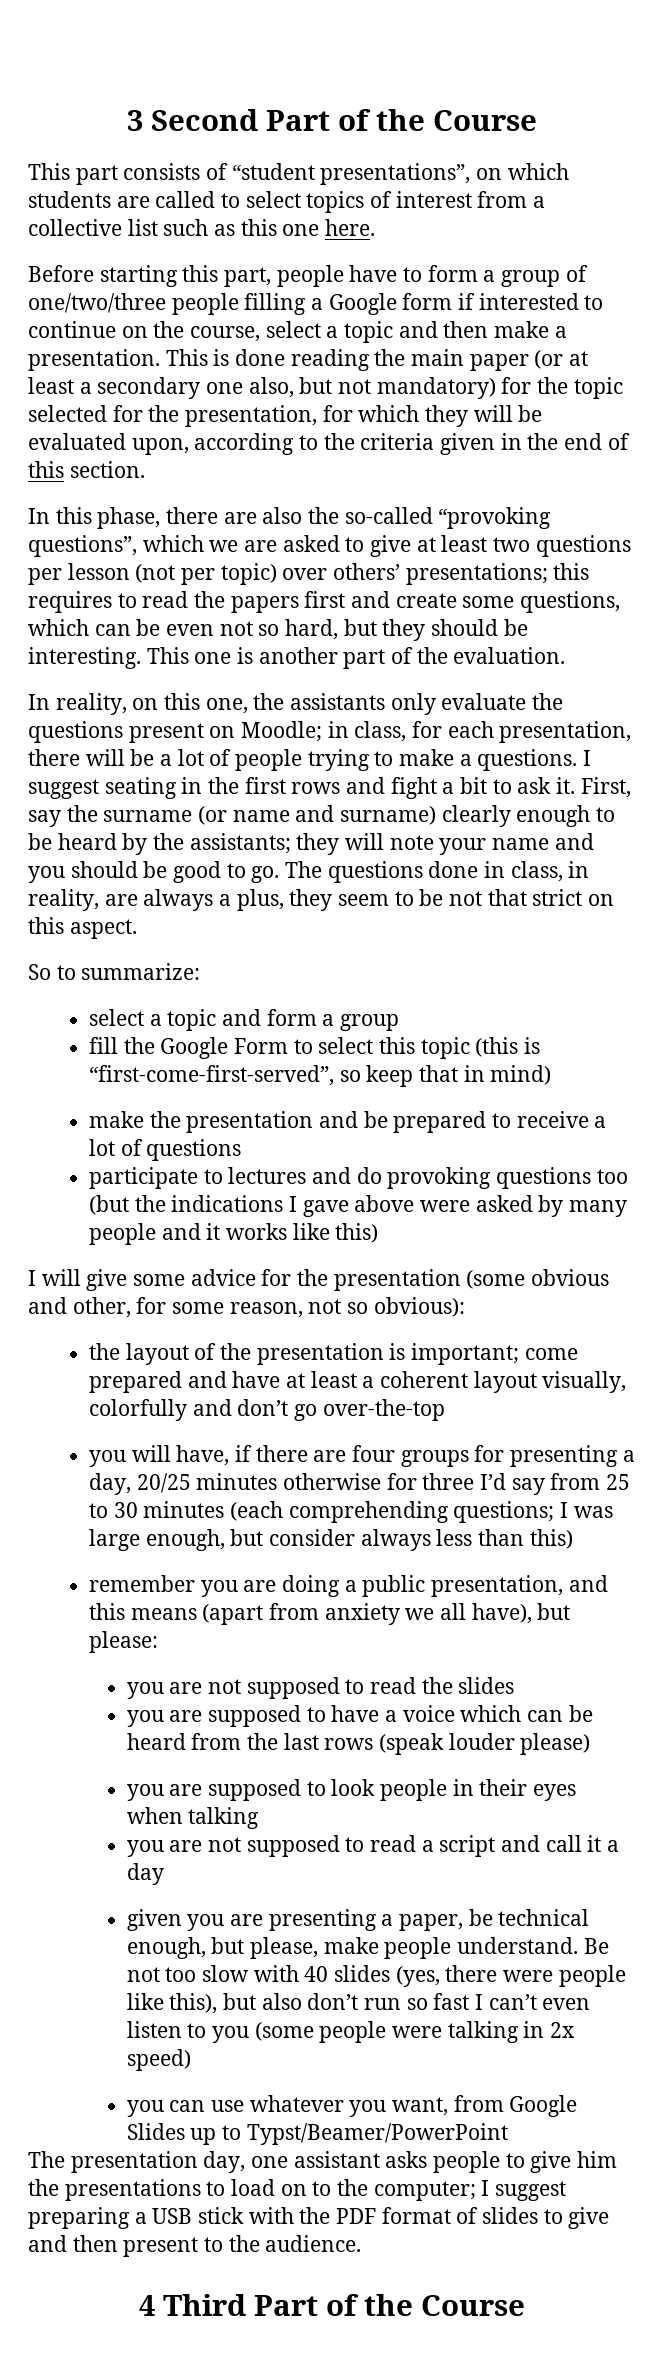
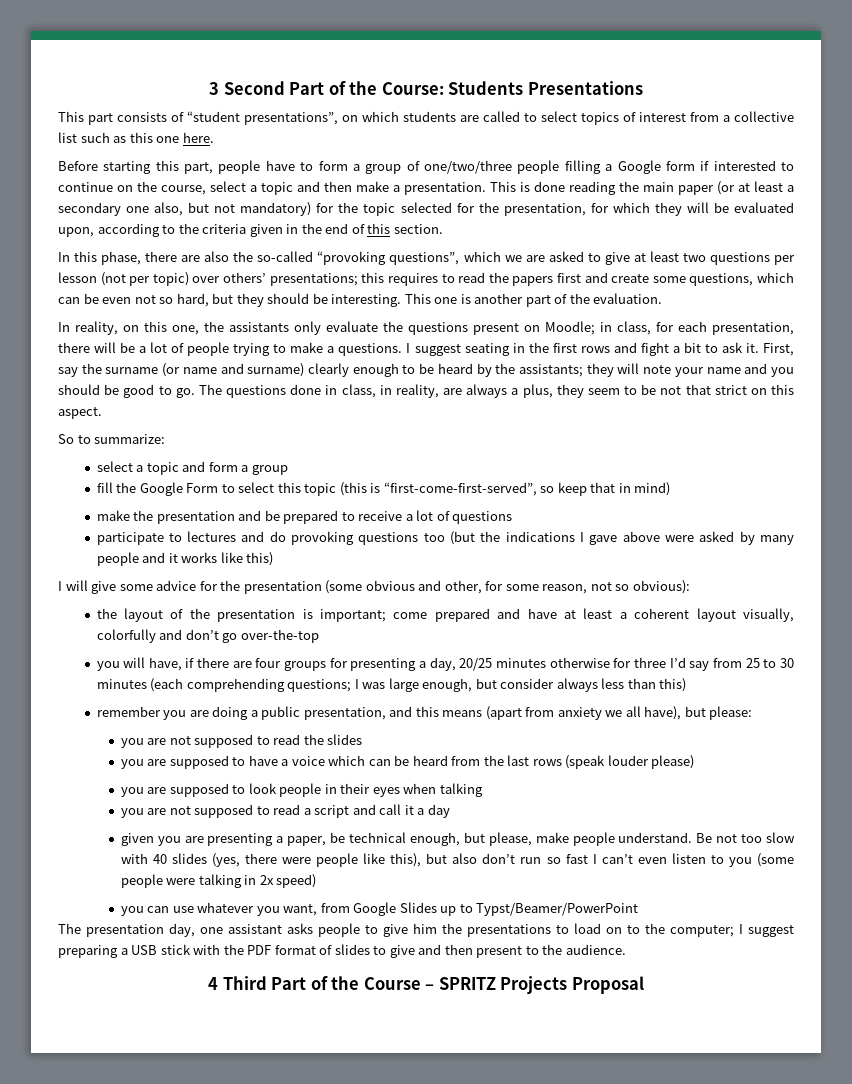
[433,110,537,131] Course -> [381,81,643,95] Course: Students Presentations
(525, 2305) none -> [425,976,644,994] – SPRITZ Projects Proposal

